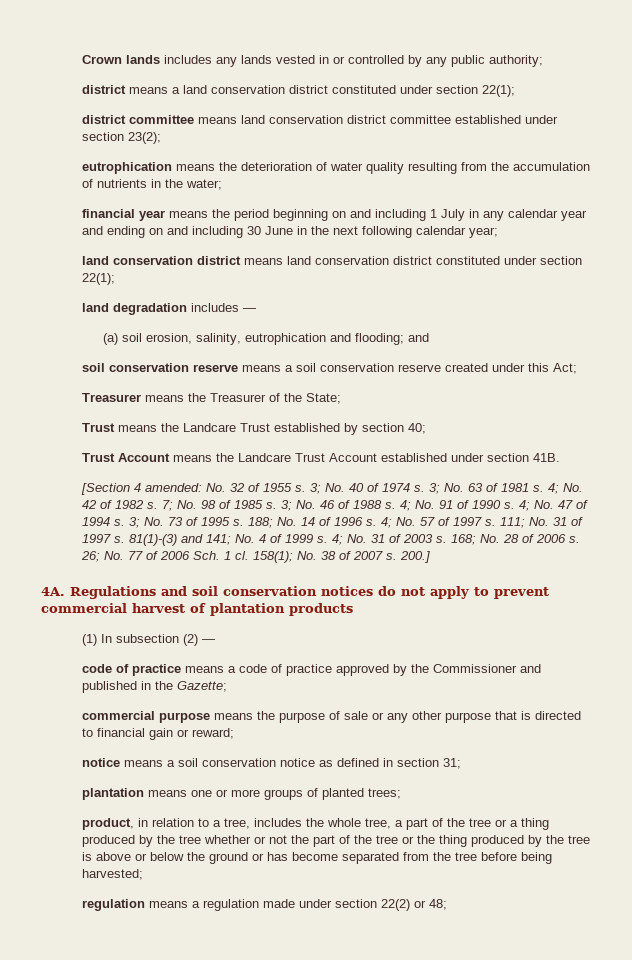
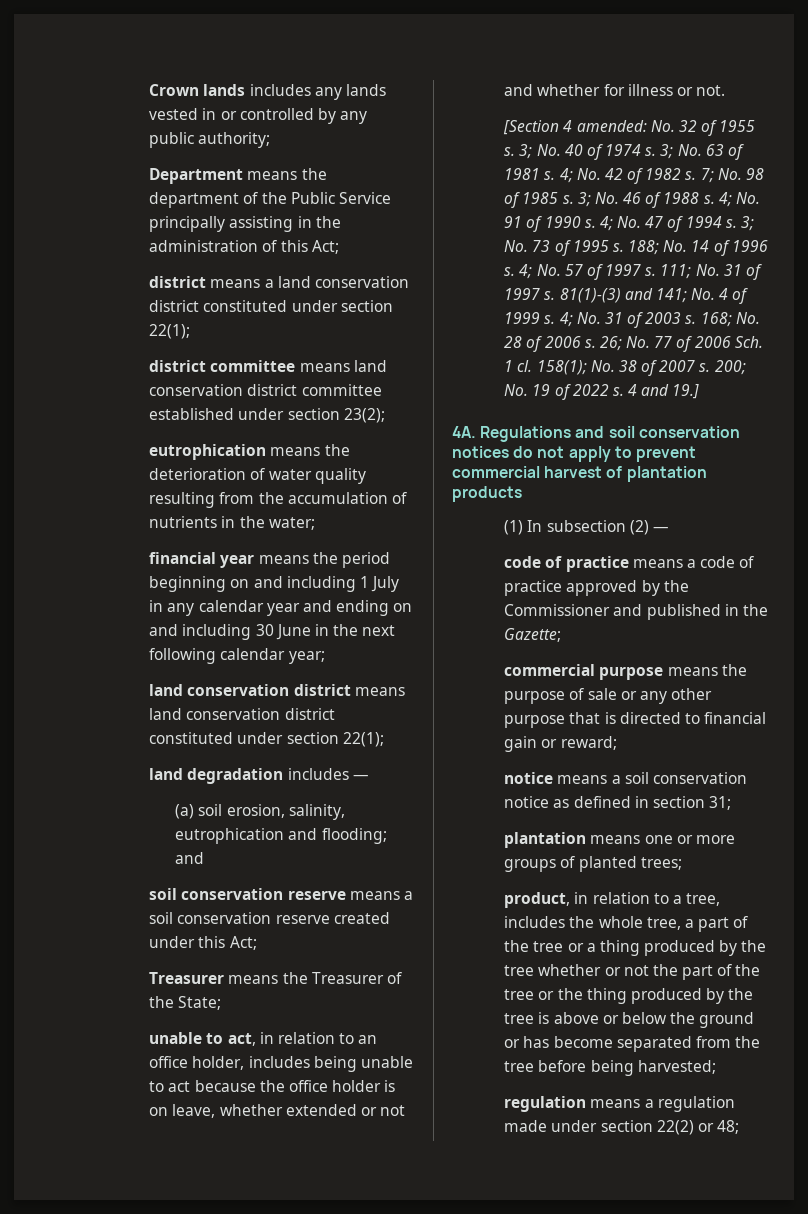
(544, 61) none -> [149,168,327,184] [149,192,391,208] [149,216,341,232] [149,240,339,254] // Department means the department of the Public Service principally assisting in the administration of this Act;
[82,423,427,435] [82,453,561,462] Trust means the Landcare Trust established by section 40; // Trust Account means the Landcare Trust Account established under section 41B. -> [149,1032,378,1046] [149,1056,413,1072] [149,1080,396,1092] [149,1104,406,1118] [504,84,726,96] unable to act, in relation to an office holder, includes being unable to act because the office holder is on leave, whether extended or not and whether for illness or not.
[400,551,431,563] 200.] -> [714,360,746,375] [504,384,700,400] 200; No. 19 of 2022 s. 4 and 19.]

